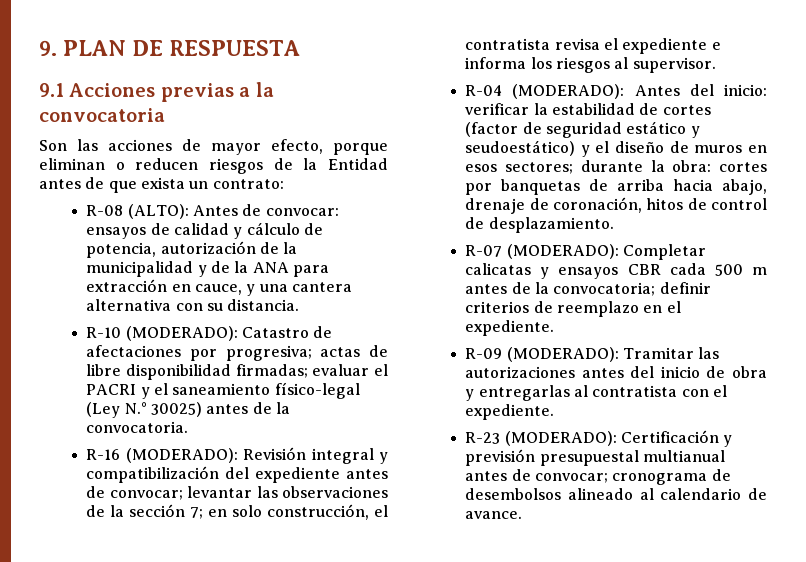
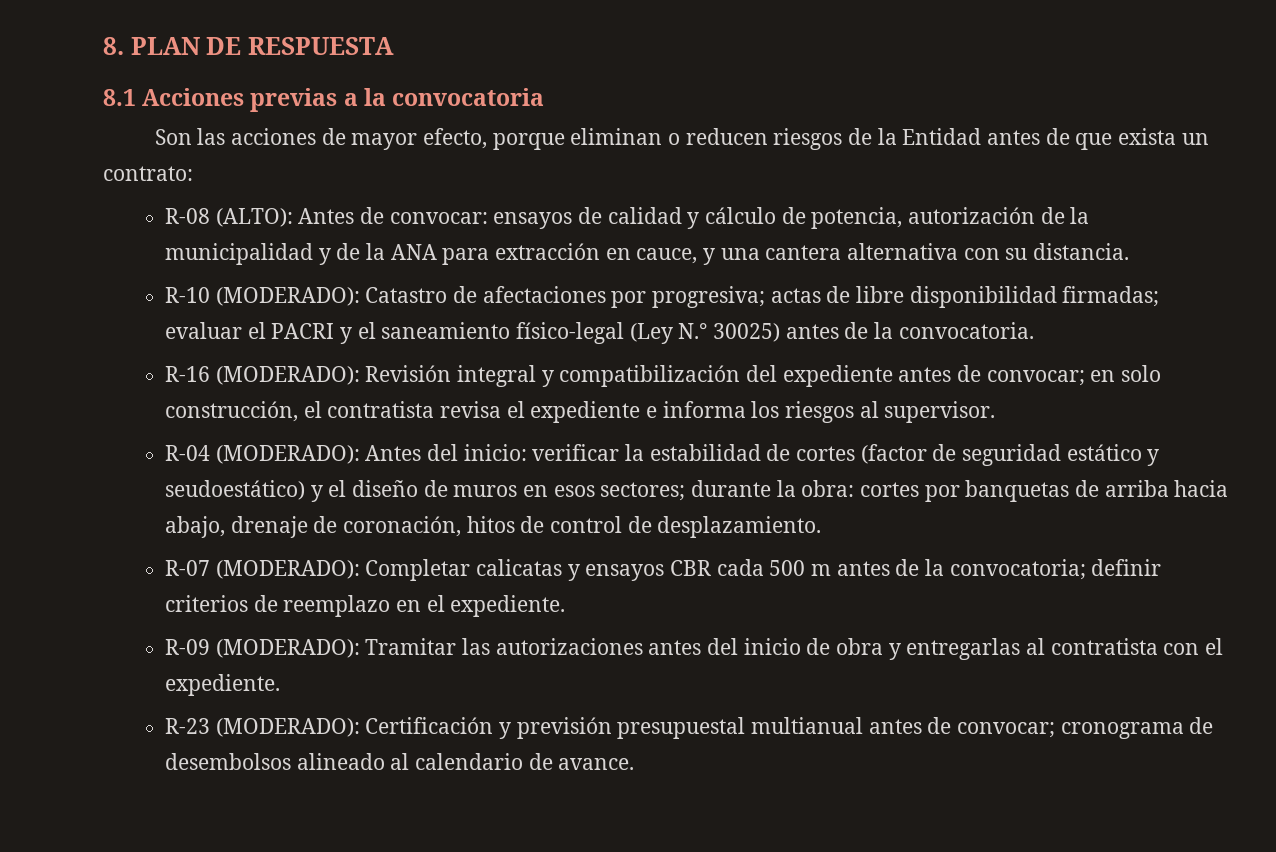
[39,40,57,56] 9. -> [103,37,124,55] 8.
[39,83,64,97] 9.1 -> [103,89,136,106] 8.1
[187,486,388,498] [86,504,204,519] levantar las observaciones de la sección 7; -> (1085, 378) none

